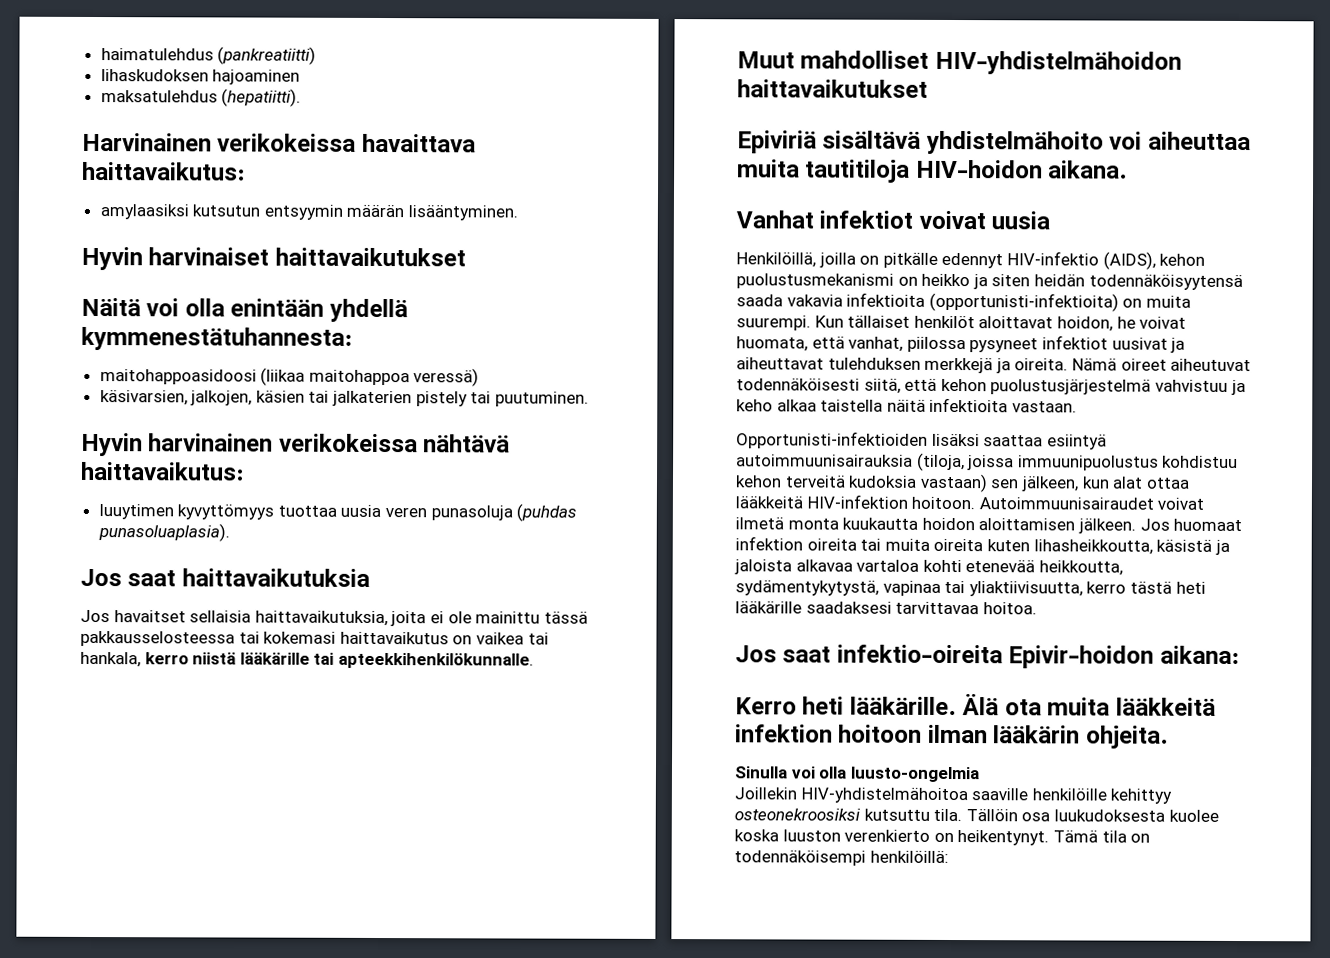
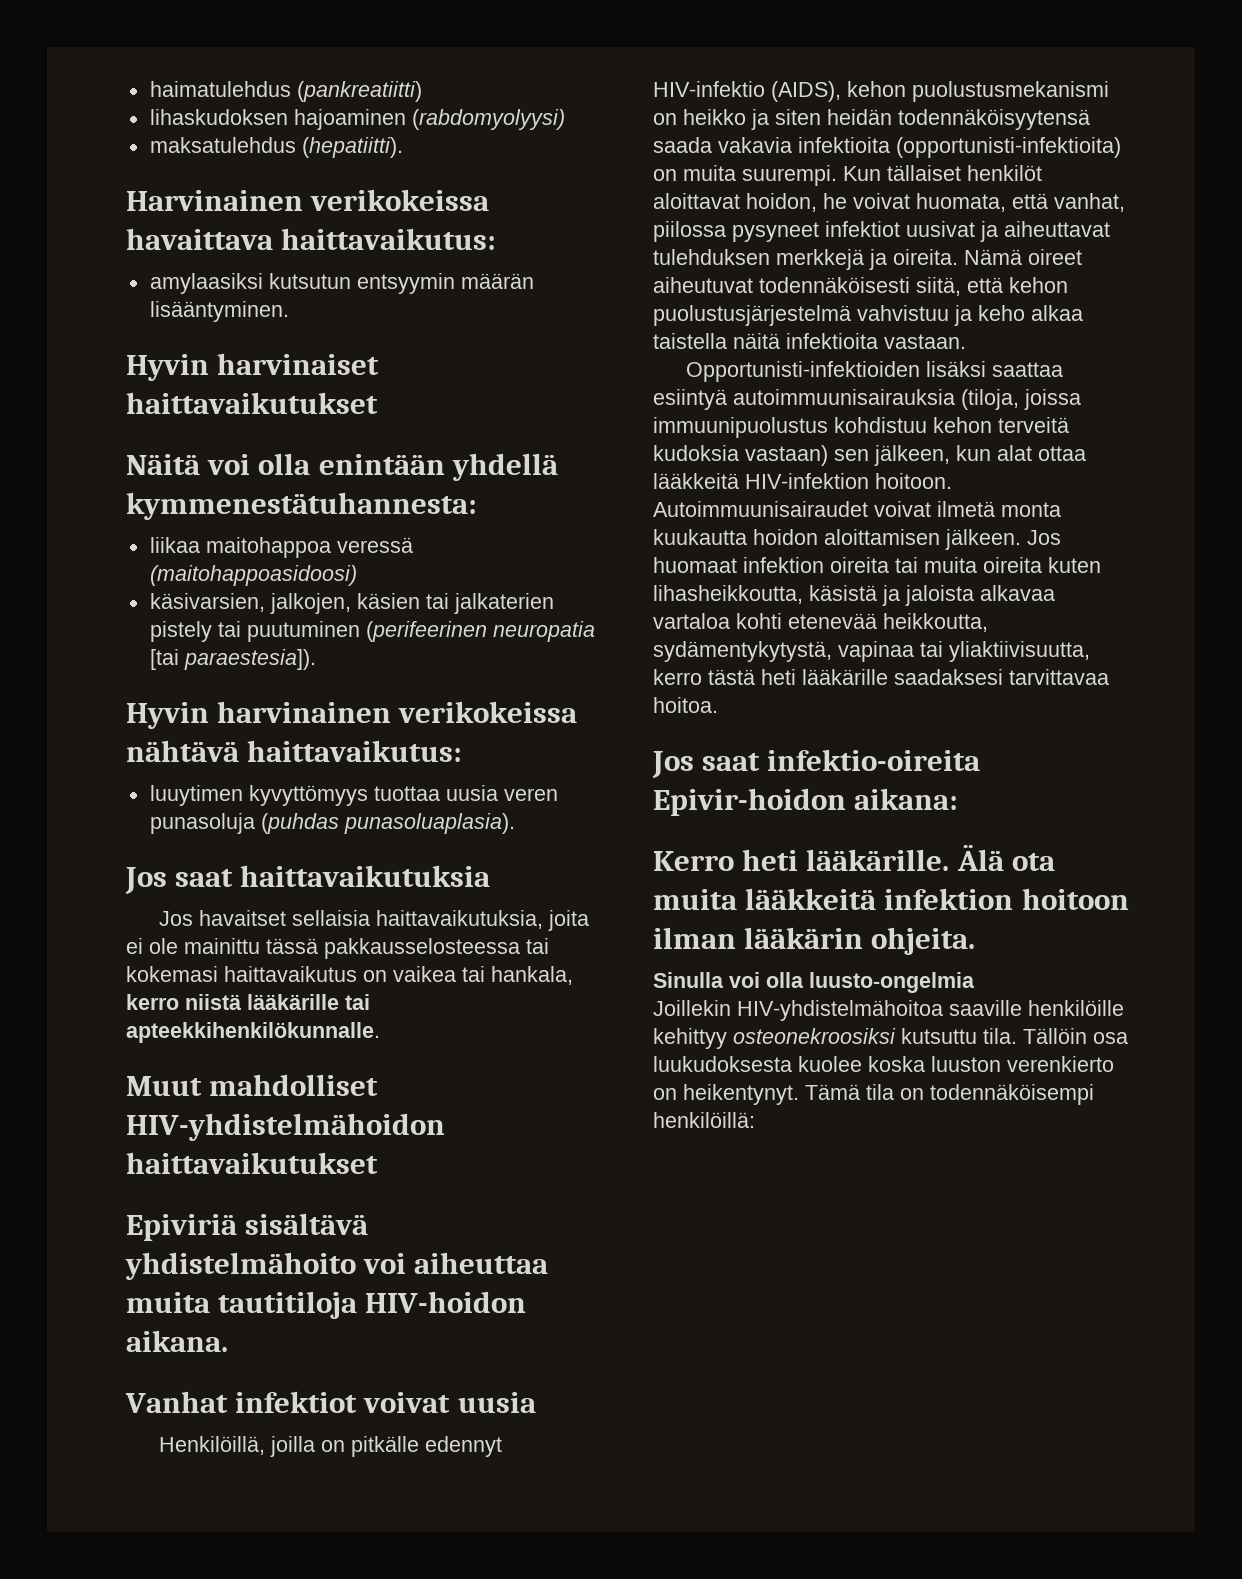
(301, 77) none -> [411,109,565,130] (rabdomyolyysi)
[99,367,480,387] maitohappoasidoosi (liikaa maitohappoa veressä) -> [149,537,413,558] [149,565,357,586] liikaa maitohappoa veressä (maitohappoasidoosi)
[494,391,589,407] puutuminen. -> [246,621,595,642] [149,649,316,670] puutuminen (perifeerinen neuropatia [tai paraestesia]).

